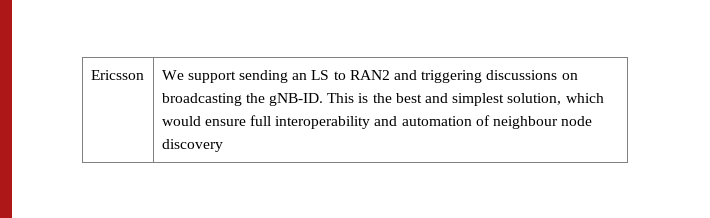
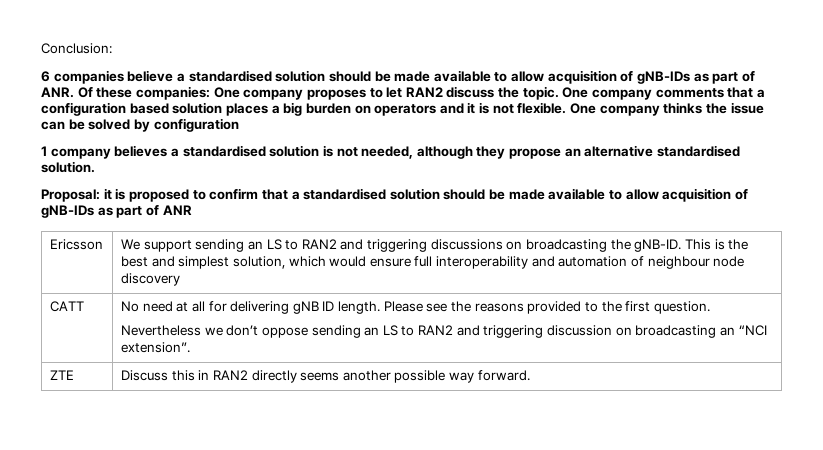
(90, 75) none -> [41,43,112,54] [41,70,755,84] [41,86,765,100] [41,102,764,116] [41,118,239,132] [41,145,741,159] [41,161,95,173] [41,188,748,202] [41,205,192,218] Conclusion: // 6 companies believe a standardised solution should be made available to allow acquisition of gNB-IDs as part of ANR. Of these companies: One company proposes to let RAN2 discuss the topic. One company comments that a configuration based solution places a big burden on operators and it is not flexible. One company thinks the issue can be solved by configuration // 1 company believes a standardised solution is not needed, although they propose an alternative standardised solution. // Proposal: it is proposed to confirm that a standardised solution should be made available to allow acquisition of gNB-IDs as part of ANR //
(223, 145) none -> [49,301,84,312] [120,301,710,314] [120,325,767,338] [120,342,190,353] [49,370,74,380] [120,370,530,383] // CATT | No need at all for delivering gNB ID length. Please see the reasons provided to the first question. // Nevertheless we don’t oppose sending an LS to RAN2 and triggering discussion on broadcasting an “NCI extension”. // ZTE | Discuss this in RAN2 directly seems another possible way forward.

